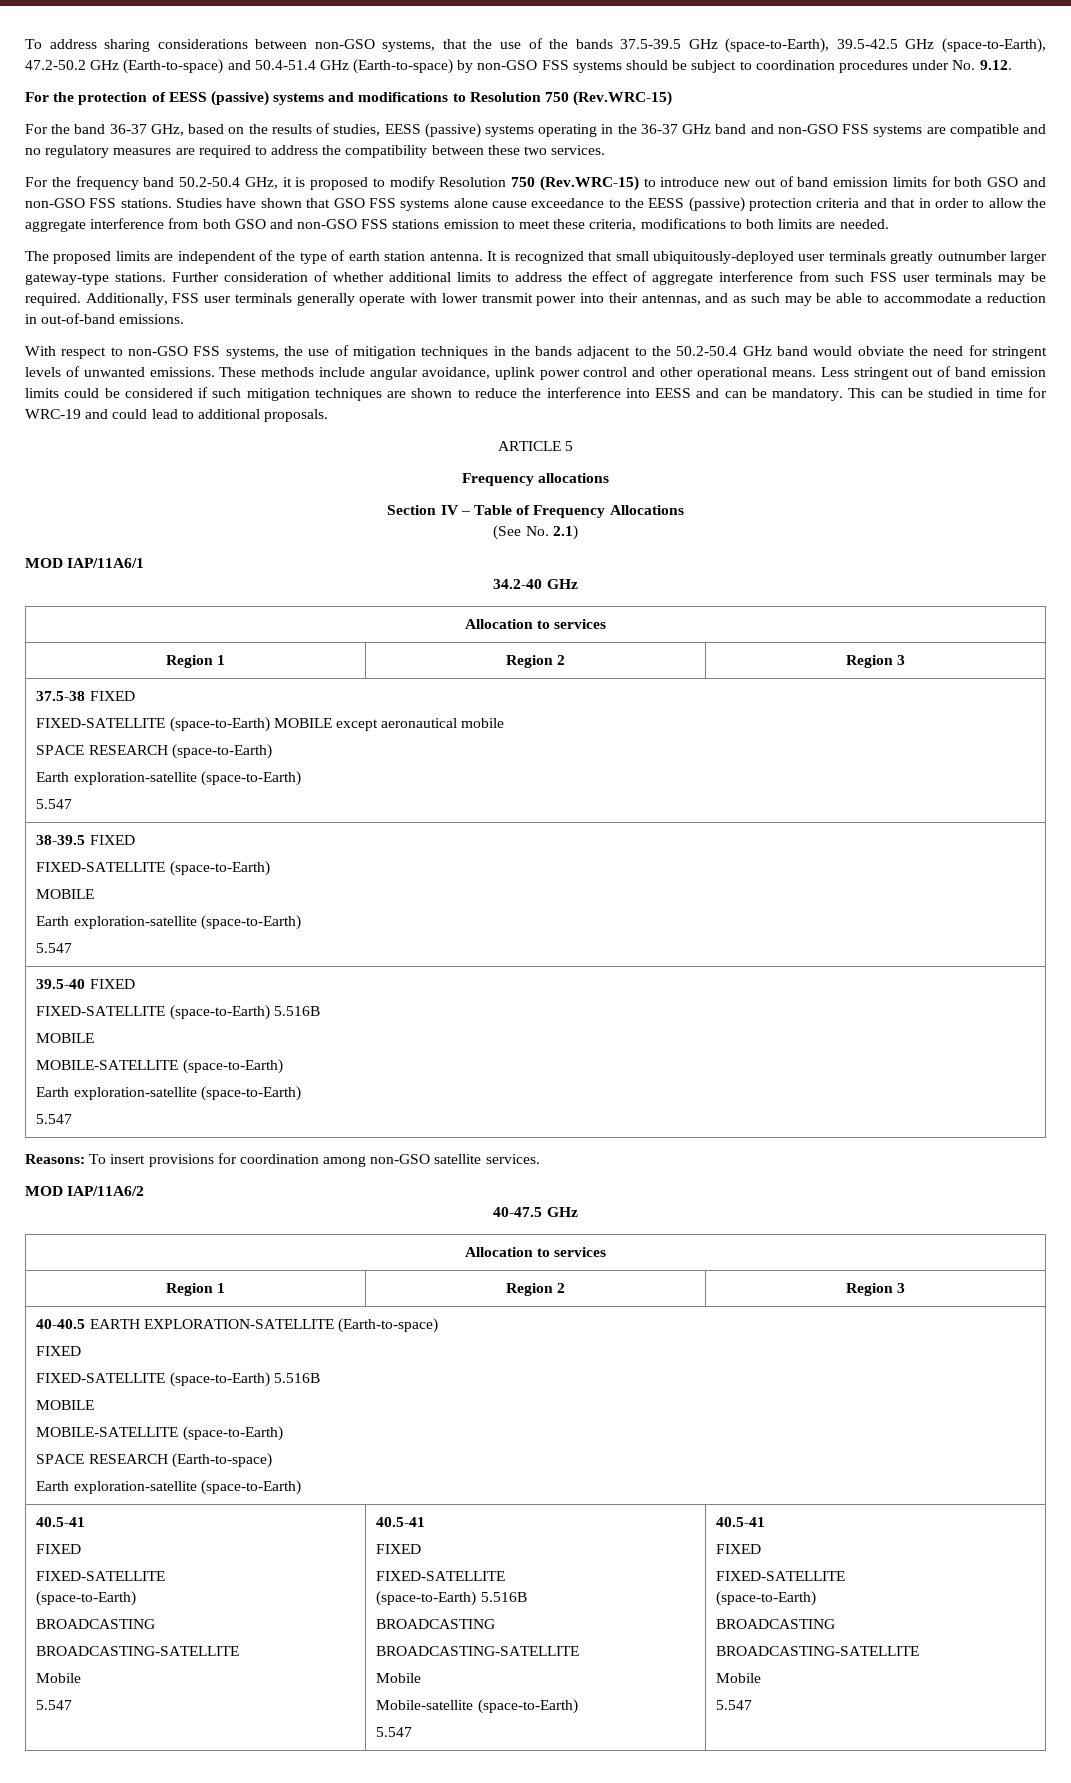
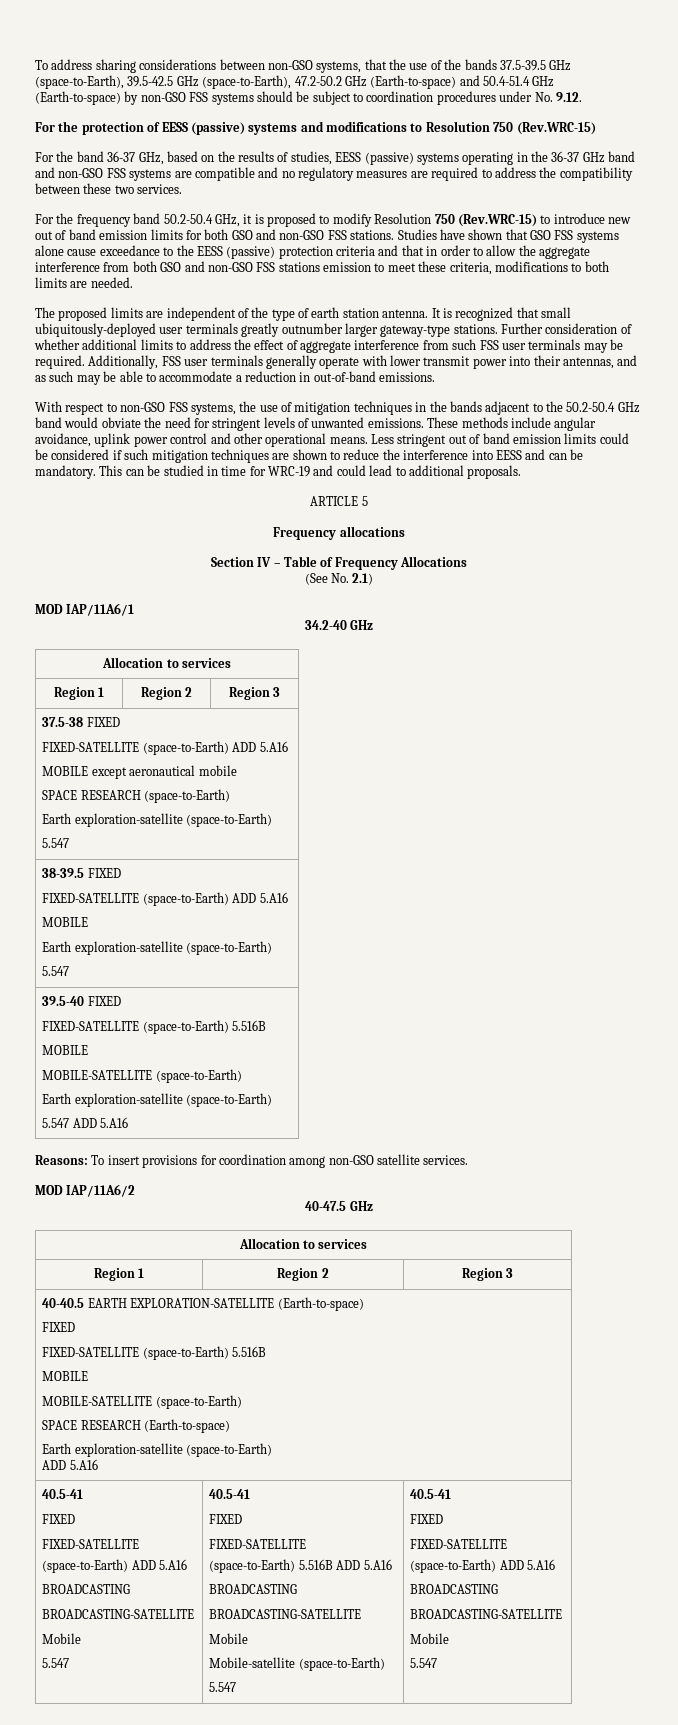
(270, 724) none -> [232,741,288,752] ADD 5.A16 //
(270, 868) none -> [232,892,288,903] ADD 5.A16
(73, 1119) none -> [72,1117,129,1128] ADD 5.A16
[36,1517,86,1527] [36,1544,82,1554] [36,1571,166,1581] [36,1591,137,1606] // 40.5-41 // FIXED // FIXED-SATELLITE // (space-to-Earth) -> [42,1459,98,1470] [42,1489,84,1499] [42,1514,76,1524] [42,1539,140,1549] [42,1559,188,1573] // ADD 5.A16 // 40.5-41 // FIXED // FIXED-SATELLITE // (space-to-Earth) ADD 5.A16
(527, 1597) none -> [336,1559,392,1570] ADD 5.A16
(817, 1598) none -> [499,1559,556,1570] ADD 5.A16

